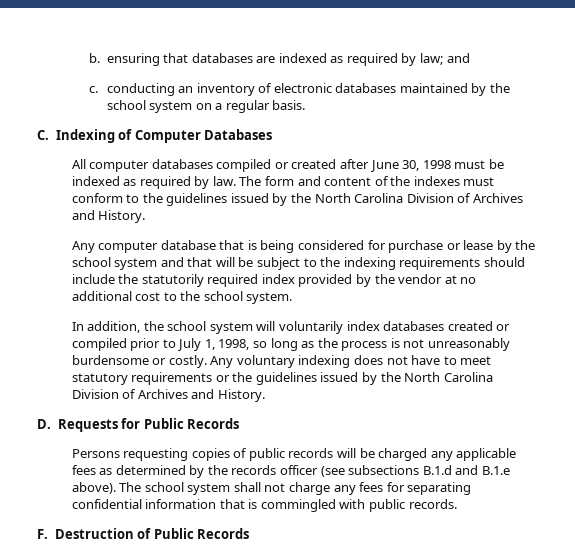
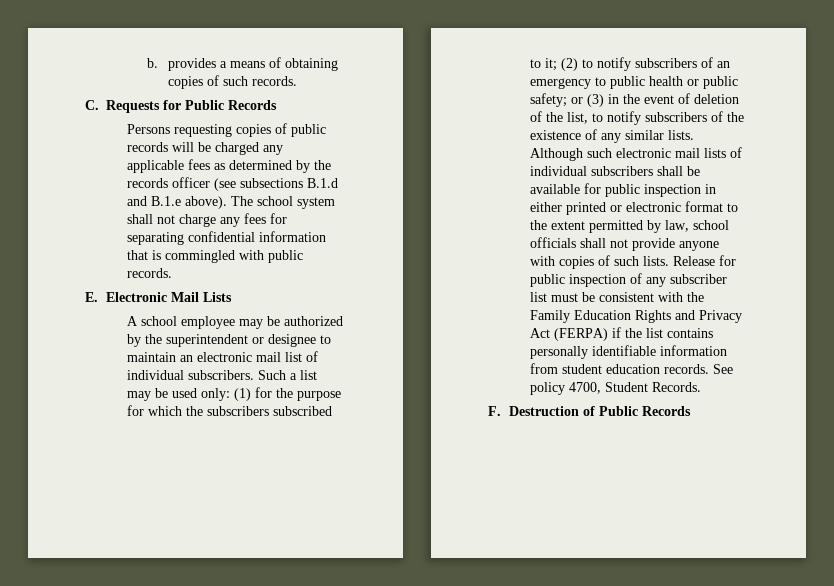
[106,53,470,66] [89,83,510,96] [106,100,306,113] [37,129,273,143] [71,159,504,172] [71,176,495,189] [71,193,523,206] [71,210,146,223] [71,240,536,253] [71,257,525,270] [71,274,477,287] [71,291,293,304] [71,321,511,334] [71,338,510,351] [71,355,492,368] [71,372,493,385] [71,389,265,402] [37,419,51,429] ensuring that databases are indexed as required by law; and // c. conducting an inventory of electronic databases maintained by the school system on a regular basis. // C. Indexing of Computer Databases // All computer databases compiled or created after June 30, 1998 must be indexed as required by law. The form and content of the indexes must conform to the guidelines issued by the North Carolina Division of Archives and History. // Any computer database that is being considered for purchase or lease by the school system and that will be subject to the indexing requirements should include the statutorily required index provided by the vendor at no additional cost to the school system. // In addition, the school system will voluntarily index databases created or compiled prior to July 1, 1998, so long as the process is not unreasonably burdensome or costly. Any voluntary indexing does not have to meet statutory requirements or the guidelines issued by the North Carolina Division of Archives and History. // D. -> [168,57,339,71] [168,75,298,89] [85,100,99,110] provides a means of obtaining copies of such records. // C.
(457, 504) none -> [85,292,232,302] [126,316,343,329] [126,334,331,347] [126,351,318,362] [126,370,317,380] [126,387,341,401] [126,405,332,416] [529,57,730,71] [529,76,738,89] [529,93,739,107] [529,111,744,125] [529,129,694,143] [529,147,742,161] [529,166,700,176] [529,183,716,197] [529,201,738,215] [529,220,729,233] [529,237,719,251] [529,255,736,269] [529,273,727,287] [529,292,704,302] [529,310,742,323] [529,327,713,341] [529,345,727,359] [529,363,733,374] [529,382,701,395] // E. Electronic Mail Lists // A school employee may be authorized by the superintendent or designee to maintain an electronic mail list of individual subscribers. Such a list may be used only: (1) for the purpose for which the subscribers subscribed to it; (2) to notify subscribers of an emergency to public health or public safety; or (3) in the event of deletion of the list, to notify subscribers of the existence of any similar lists. Although such electronic mail lists of individual subscribers shall be available for public inspection in either printed or electronic format to the extent permitted by law, school officials shall not provide anyone with copies of such lists. Release for public inspection of any subscriber list must be consistent with the Family Education Rights and Privacy Act (FERPA) if the list contains personally identifiable information from student education records. See policy 4700, Student Records.

